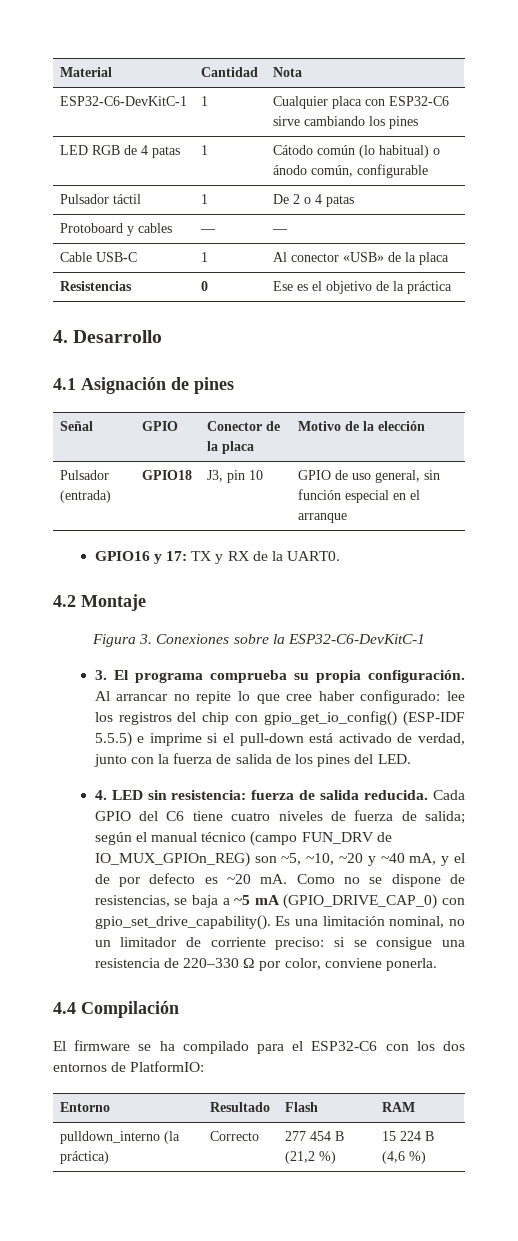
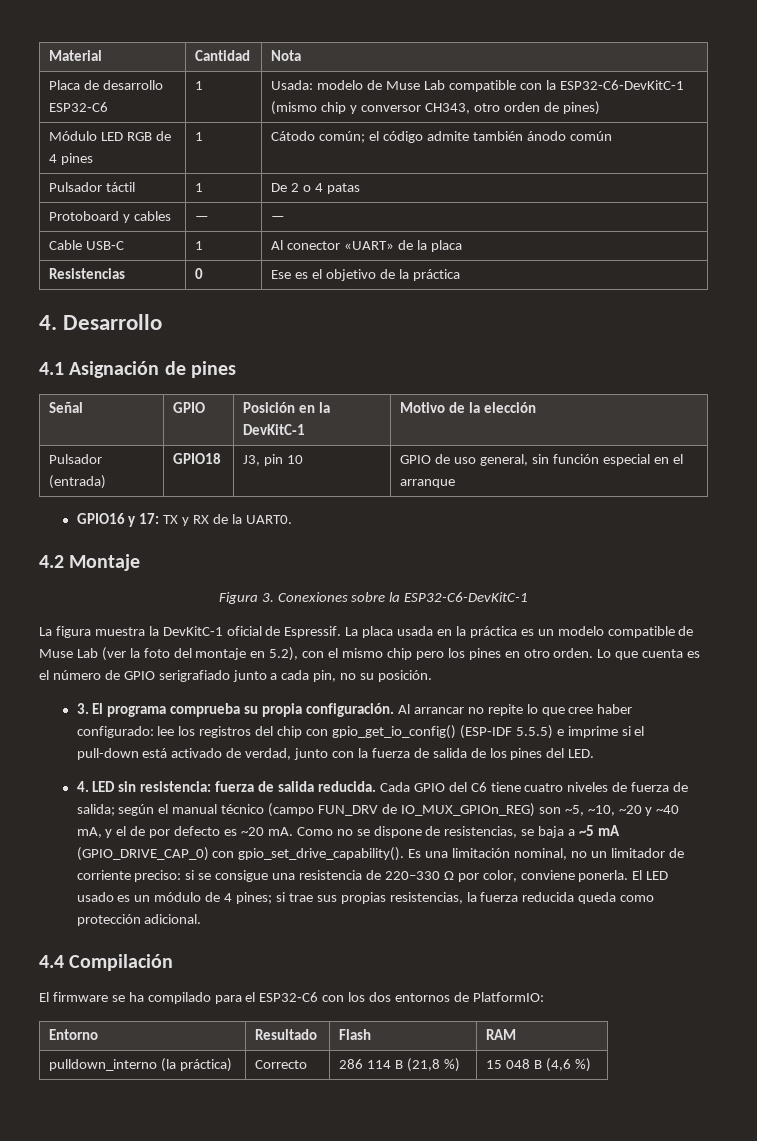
[59,96,187,106] [200,96,208,106] [272,96,449,109] [272,116,418,129] ESP32‑C6‑DevKitC‑1 | 1 | Cualquier placa con ESP32‑C6 sirve cambiando los pines // -> [49,80,164,90] [49,102,109,112] [195,81,204,90] [271,80,684,92] [271,101,600,115] [49,131,98,141] Placa de desarrollo ESP32‑C6 | 1 | Usada: modelo de Muse Lab compatible con la ESP32‑C6‑DevKitC‑1 (mismo chip y conversor CH343, otro orden de pines) // Módulo
[151,146,180,158] patas -> [61,153,94,165] pines
[316,145,440,158] [272,164,428,178] común (lo habitual) o ánodo común, configurable -> [319,131,612,143] común; el código admite también ánodo común
[342,252,384,262] «USB» -> [344,241,395,250] «UART»
[206,421,280,431] [206,441,254,454] Conector de la placa -> [243,402,331,413] [243,424,306,435] Posición en la DevKitC‑1
(425, 639) none -> [39,626,694,638] [39,647,701,661] [39,670,433,682] // La figura muestra la DevKitC‑1 oficial de Espressif. La placa usada en la práctica es un modelo compatible de Muse Lab (ver la foto del montaje en 5.2), con el mismo chip pero los pines en otro orden. Lo que cuenta es el número de GPIO serigrafiado junto a cada pin, no su posición.
(437, 964) none -> [632,870,669,880] [76,892,655,904] [76,914,202,926] El LED usado es un módulo de 4 pines; si trae sus propias resistencias, la fuerza reducida queda como protección adicional.
[284,1131,344,1141] [284,1151,315,1164] 277 454 B (21,2 -> [339,1058,441,1072] 286 114 B (21,8
[399,1131,421,1141] 224 -> [506,1059,531,1069] 048

